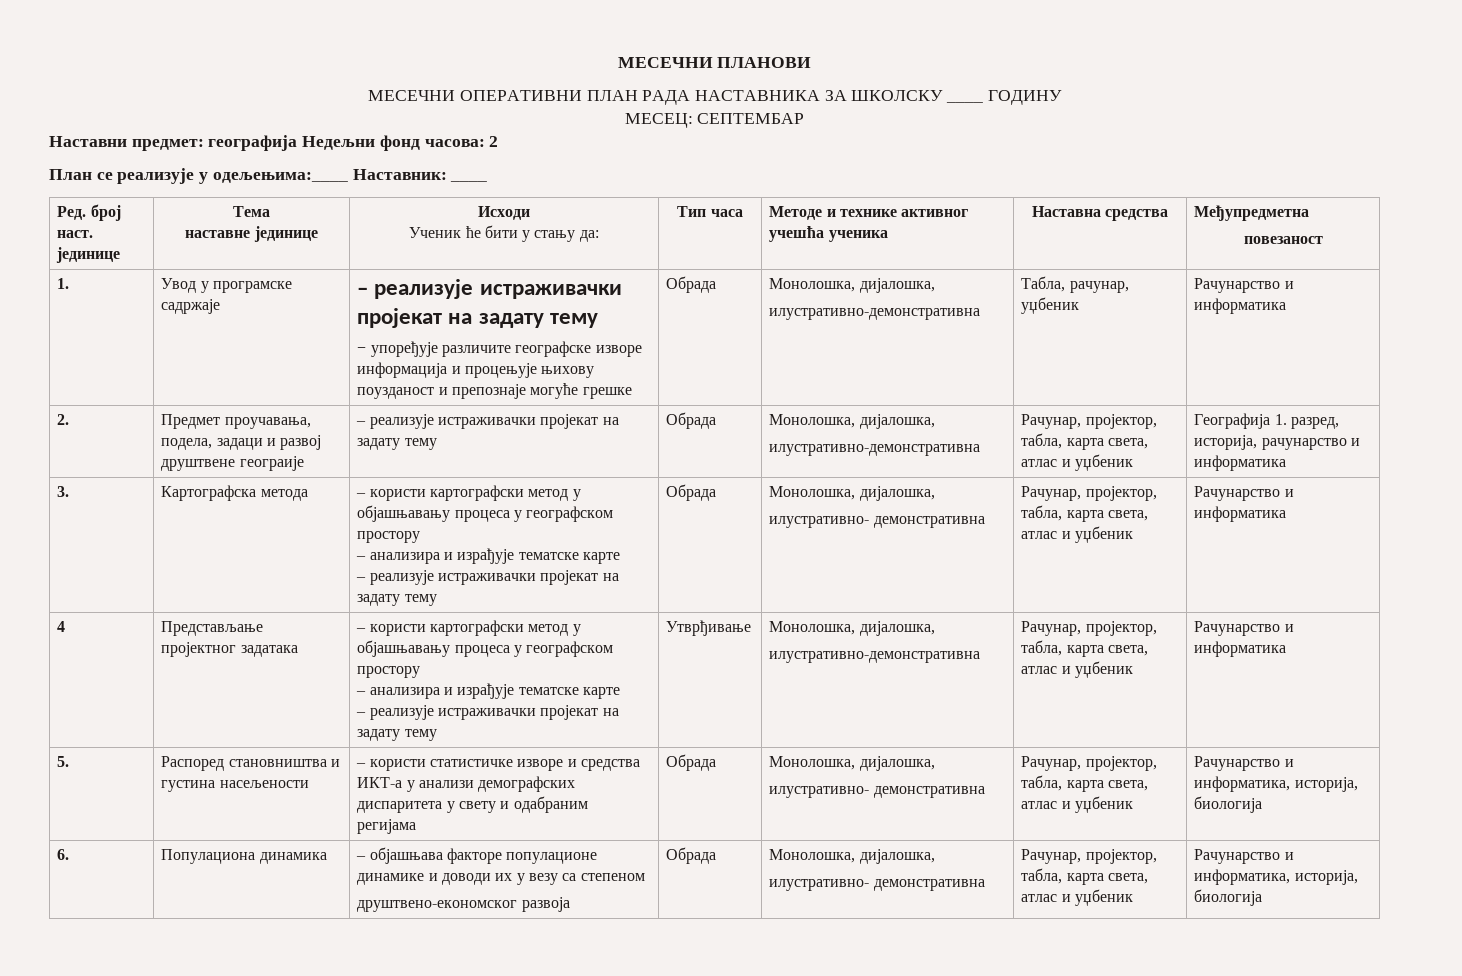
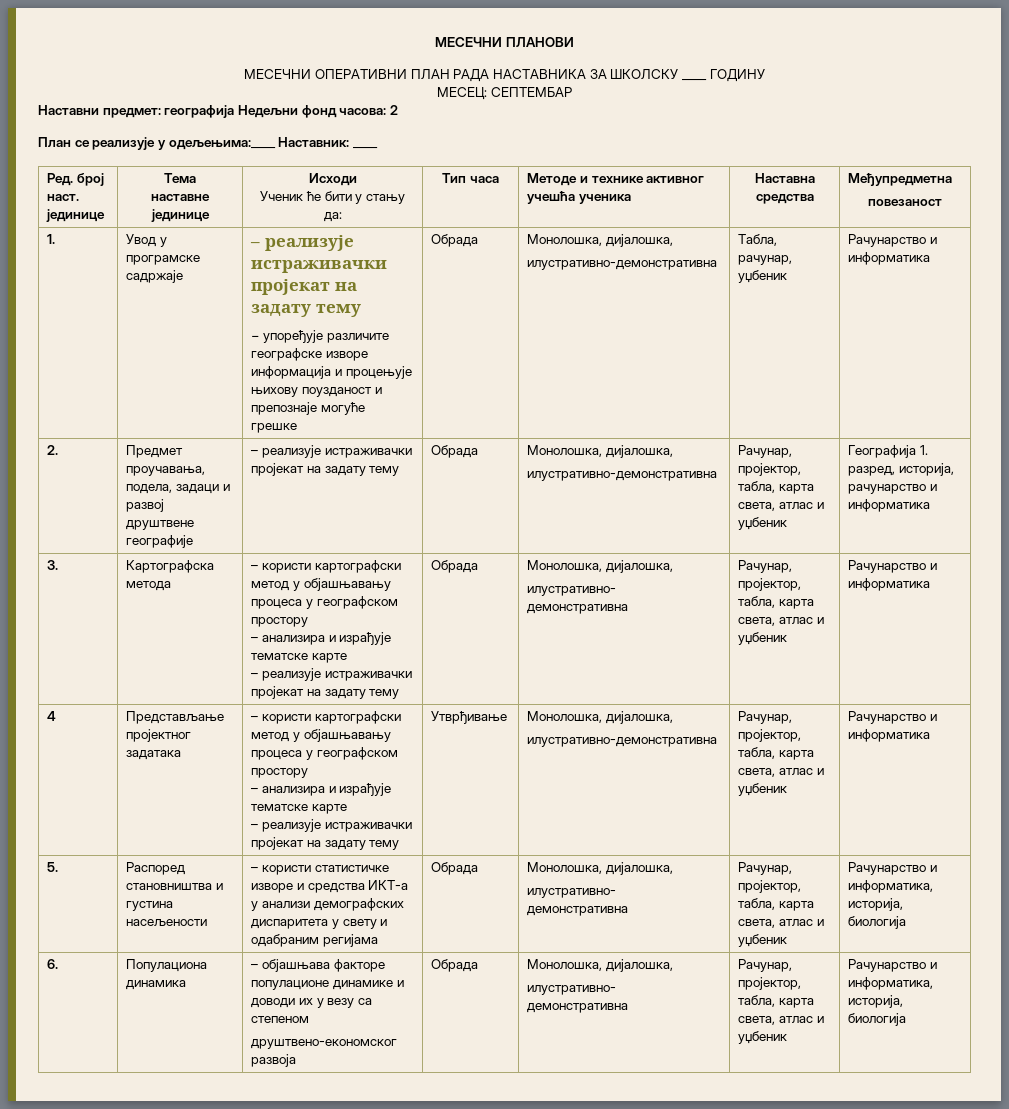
[239,456,304,471] геограије -> [126,535,194,548] географије

